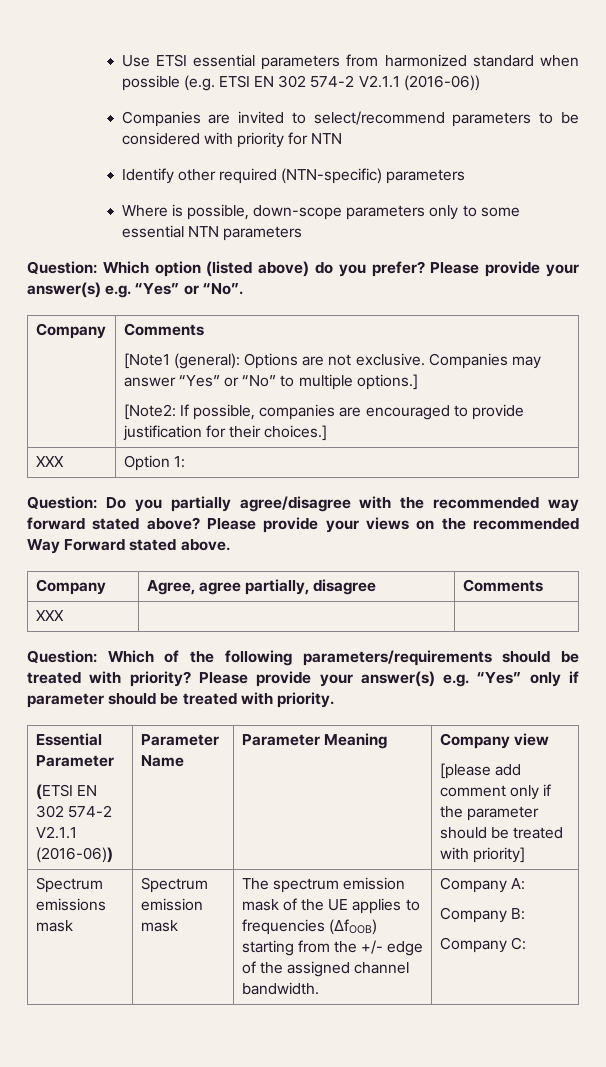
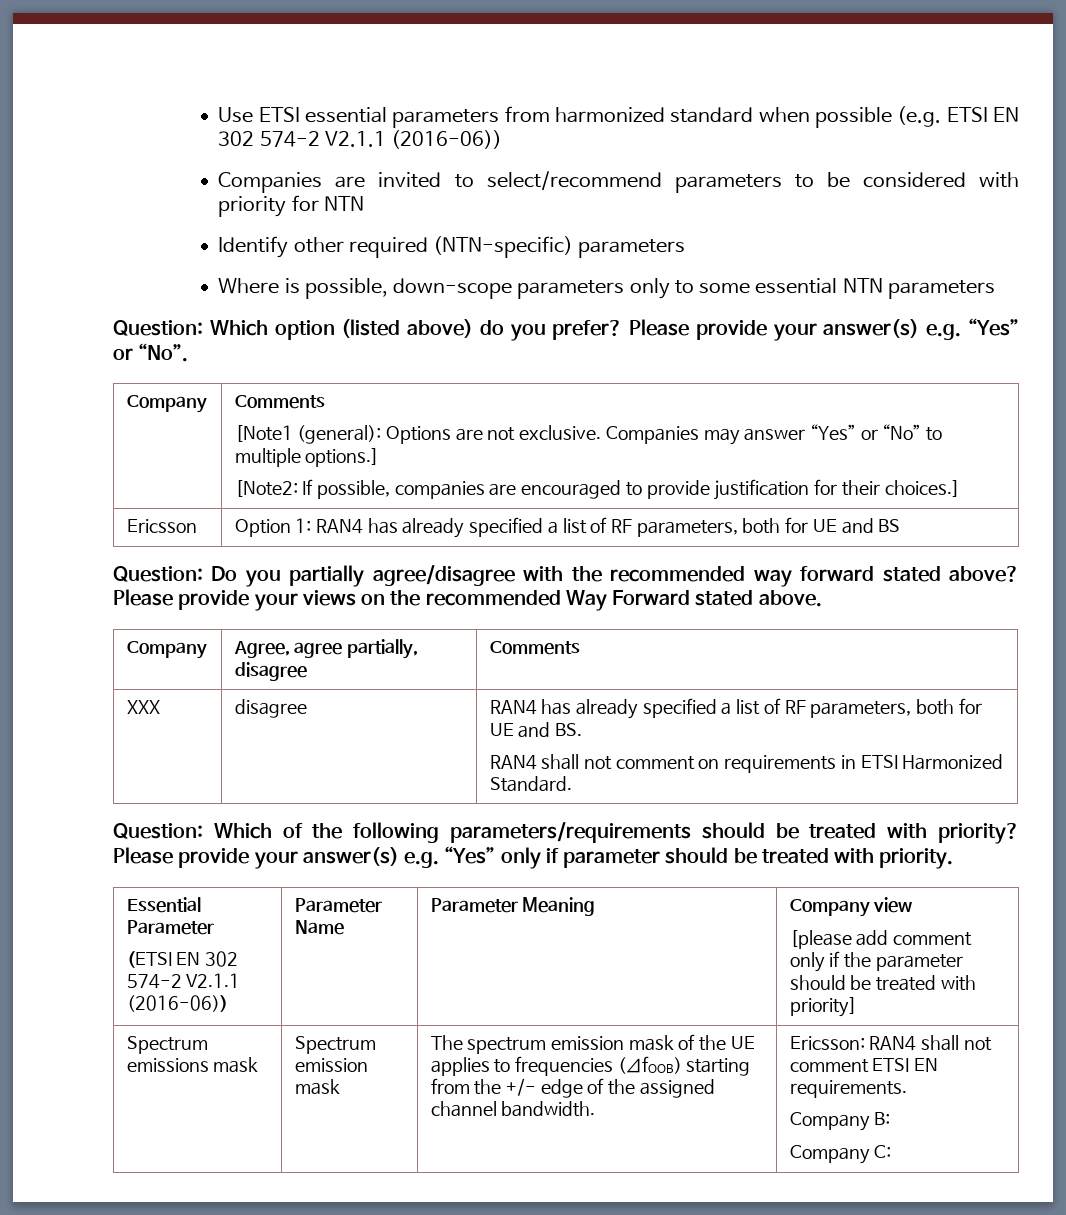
[35,456,64,467] XXX -> [126,519,197,533] Ericsson
(185, 462) none -> [315,517,901,538] RAN4 has already specified a list of RF parameters, both for UE and BS
(64, 615) | -> [234,699,307,718] [489,698,982,719] [489,722,582,738] [489,754,1004,773] [489,776,572,792] disagree | RAN4 has already specified a list of RF parameters, both for UE and BS. // RAN4 shall not comment on requirements in ETSI Harmonized Standard.
[439,877,525,893] Company A: -> [789,1035,992,1051] [789,1058,938,1073] [789,1080,907,1098] Ericsson: RAN4 shall not comment ETSI EN requirements.

